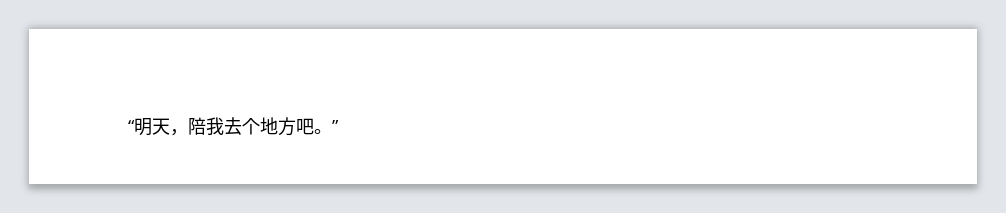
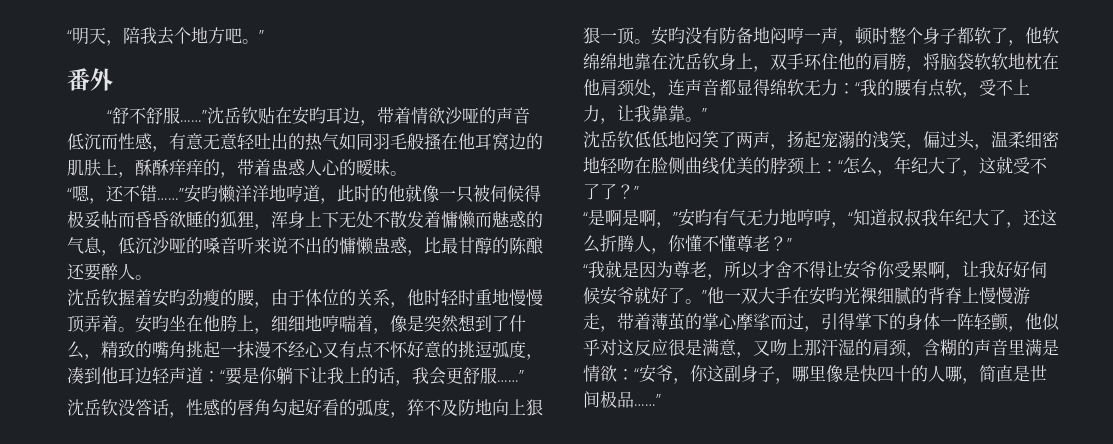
(339, 126) none -> [67,68,113,91] [107,107,531,126] [67,133,543,152] [67,159,407,178] [67,184,541,204] [67,210,543,230] [67,237,543,256] [67,263,152,281] [67,288,543,308] [67,315,526,334] [67,341,543,360] [67,367,524,386] [67,399,543,418] [583,26,1059,46] [583,53,1059,72] [583,79,1030,98] [583,105,707,124] [583,130,1059,150] [583,156,1047,176] [583,183,639,200] [583,208,1057,228] [583,235,792,254] [583,260,1047,280] [583,286,1030,305] [583,312,1060,332] [583,339,1059,358] [583,365,1047,384] [583,390,661,408] // 番外 // “舒不舒服……”沈岳钦贴在安昀耳边，带着情欲沙哑的声音低沉而性感，有意无意轻吐出的热气如同羽毛般搔在他耳窝边的肌肤上，酥酥痒痒的，带着蛊惑人心的暧昧。 // “嗯，还不错……”安昀懒洋洋地哼道，此时的他就像一只被伺候得极妥帖而昏昏欲睡的狐狸，浑身上下无处不散发着慵懒而魅惑的气息，低沉沙哑的嗓音听来说不出的慵懒蛊惑，比最甘醇的陈酿还要醉人。 // 沈岳钦握着安昀劲瘦的腰，由于体位的关系，他时轻时重地慢慢顶弄着。安昀坐在他胯上，细细地哼喘着，像是突然想到了什么，精致的嘴角挑起一抹漫不经心又有点不怀好意的挑逗弧度，凑到他耳边轻声道：“要是你躺下让我上的话，我会更舒服……” // 沈岳钦没答话，性感的唇角勾起好看的弧度，猝不及防地向上狠狠一顶。安昀没有防备地闷哼一声，顿时整个身子都软了，他软绵绵地靠在沈岳钦身上，双手环住他的肩膀，将脑袋软软地枕在他肩颈处，连声音都显得绵软无力：“我的腰有点软，受不上力，让我靠靠。” // 沈岳钦低低地闷笑了两声，扬起宠溺的浅笑，偏过头，温柔细密地轻吻在脸侧曲线优美的脖颈上：“怎么，年纪大了，这就受不了了？” // “是啊是啊，”安昀有气无力地哼哼，“知道叔叔我年纪大了，还这么折腾人，你懂不懂尊老？” // “我就是因为尊老，所以才舍不得让安爷你受累啊，让我好好伺候安爷就好了。”他一双大手在安昀光裸细腻的背脊上慢慢游走，带着薄茧的掌心摩挲而过，引得掌下的身体一阵轻颤，他似乎对这反应很是满意，又吻上那汗湿的肩颈，含糊的声音里满是情欲：“安爷，你这副身子，哪里像是快四十的人哪，简直是世间极品……”

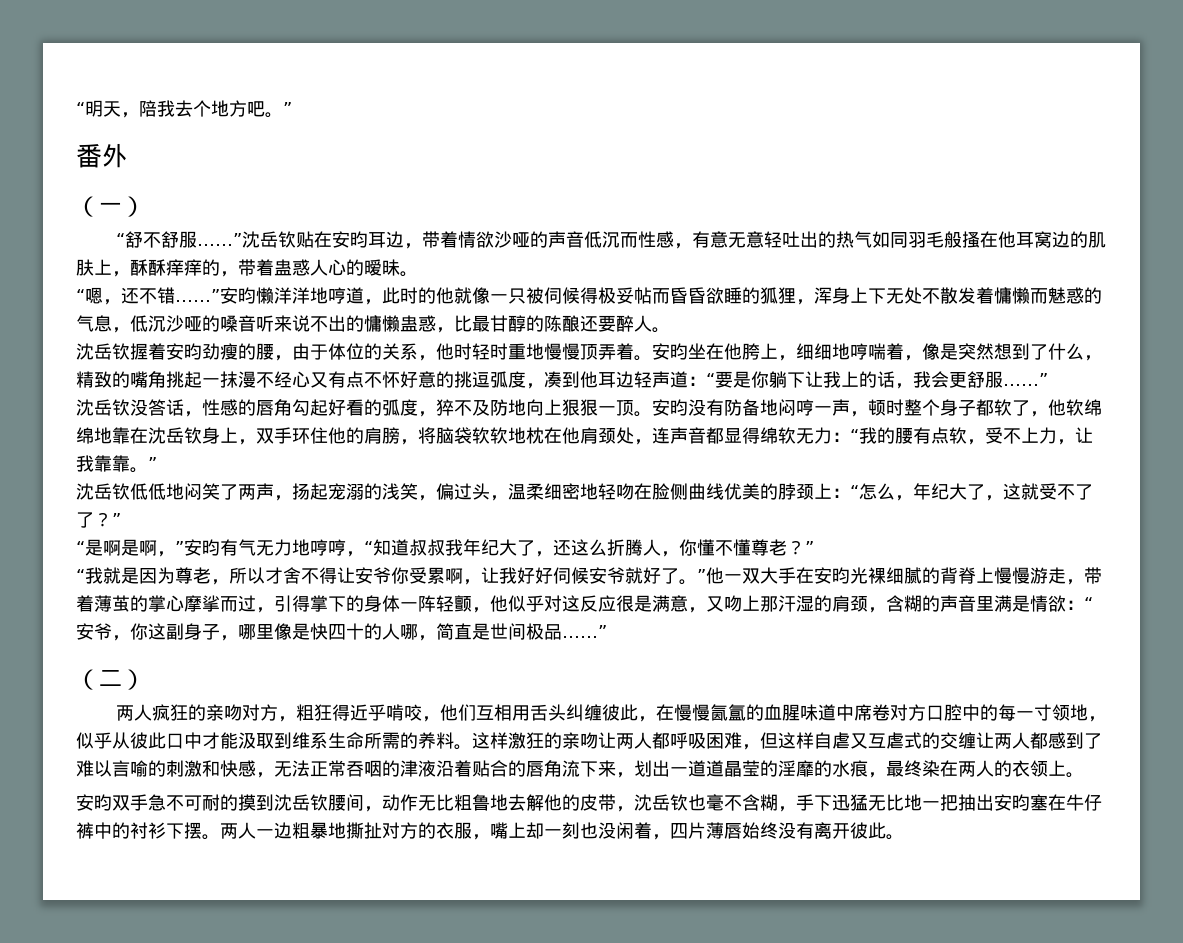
(113, 79) none -> [76,196,145,217] // （一）
(661, 400) none -> [76,669,145,690] [116,704,1107,722] [76,732,1102,750] [76,760,1084,778] [76,794,1102,812] [76,822,904,840] // （二） // 两人疯狂的亲吻对方，粗狂得近乎啃咬，他们互相用舌头纠缠彼此，在慢慢氤氲的血腥味道中席卷对方口腔中的每一寸领地，似乎从彼此口中才能汲取到维系生命所需的养料。这样激狂的亲吻让两人都呼吸困难，但这样自虐又互虐式的交缠让两人都感到了难以言喻的刺激和快感，无法正常吞咽的津液沿着贴合的唇角流下来，划出一道道晶莹的淫靡的水痕，最终染在两人的衣领上。 // 安昀双手急不可耐的摸到沈岳钦腰间，动作无比粗鲁地去解他的皮带，沈岳钦也毫不含糊，手下迅猛无比地一把抽出安昀塞在牛仔裤中的衬衫下摆。两人一边粗暴地撕扯对方的衣服，嘴上却一刻也没闲着，四片薄唇始终没有离开彼此。

